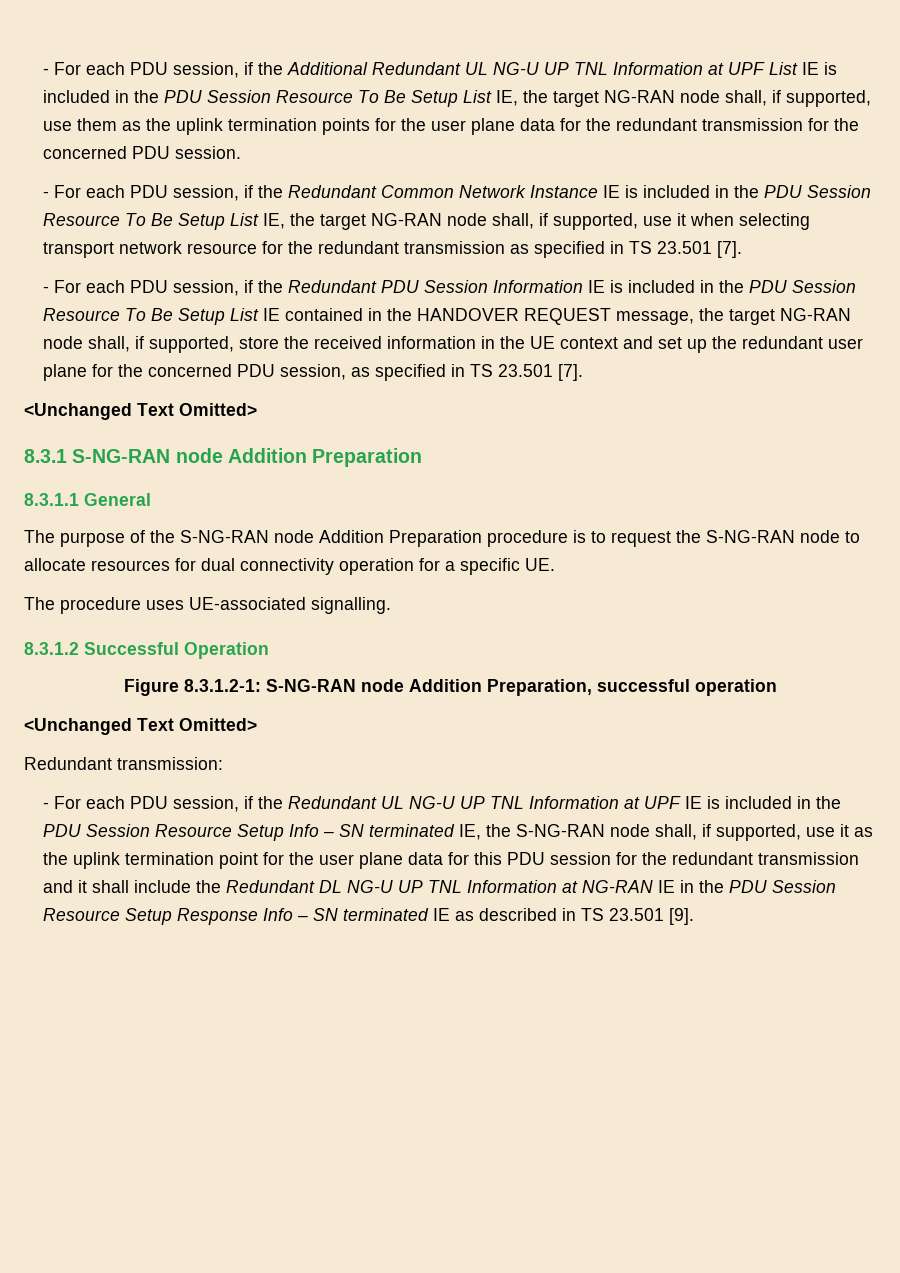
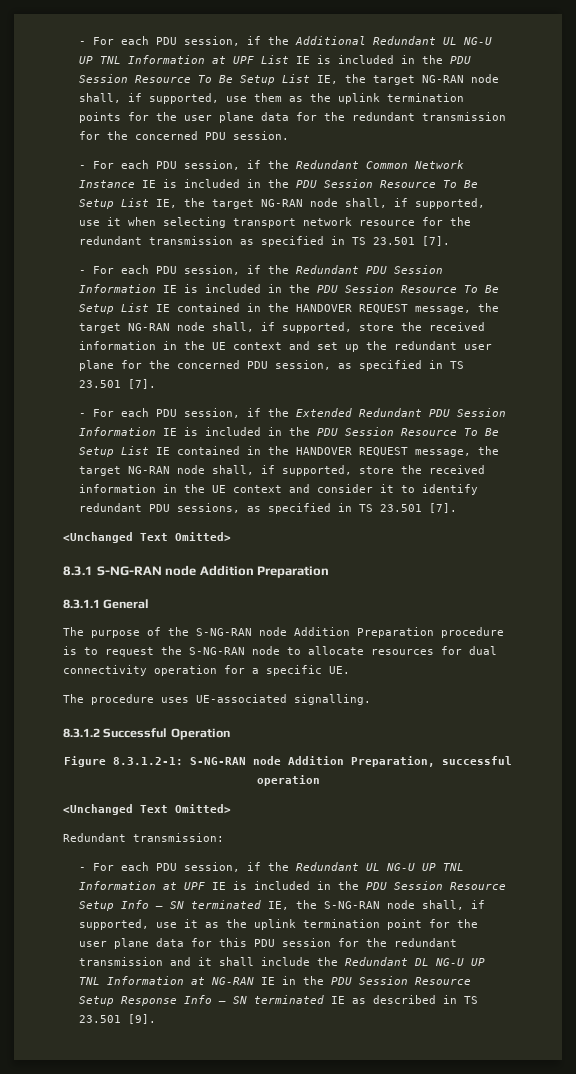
(584, 372) none -> [79,408,507,418] [79,427,500,436] [79,446,500,457] [79,465,486,476] [79,484,479,495] [79,503,458,514] // - For each PDU session, if the Extended Redundant PDU Session Information IE is included in the PDU Session Resource To Be Setup List IE contained in the HANDOVER REQUEST message, the target NG-RAN node shall, if supported, store the received information in the UE context and consider it to identify redundant PDU sessions, as specified in TS 23.501 [7].

